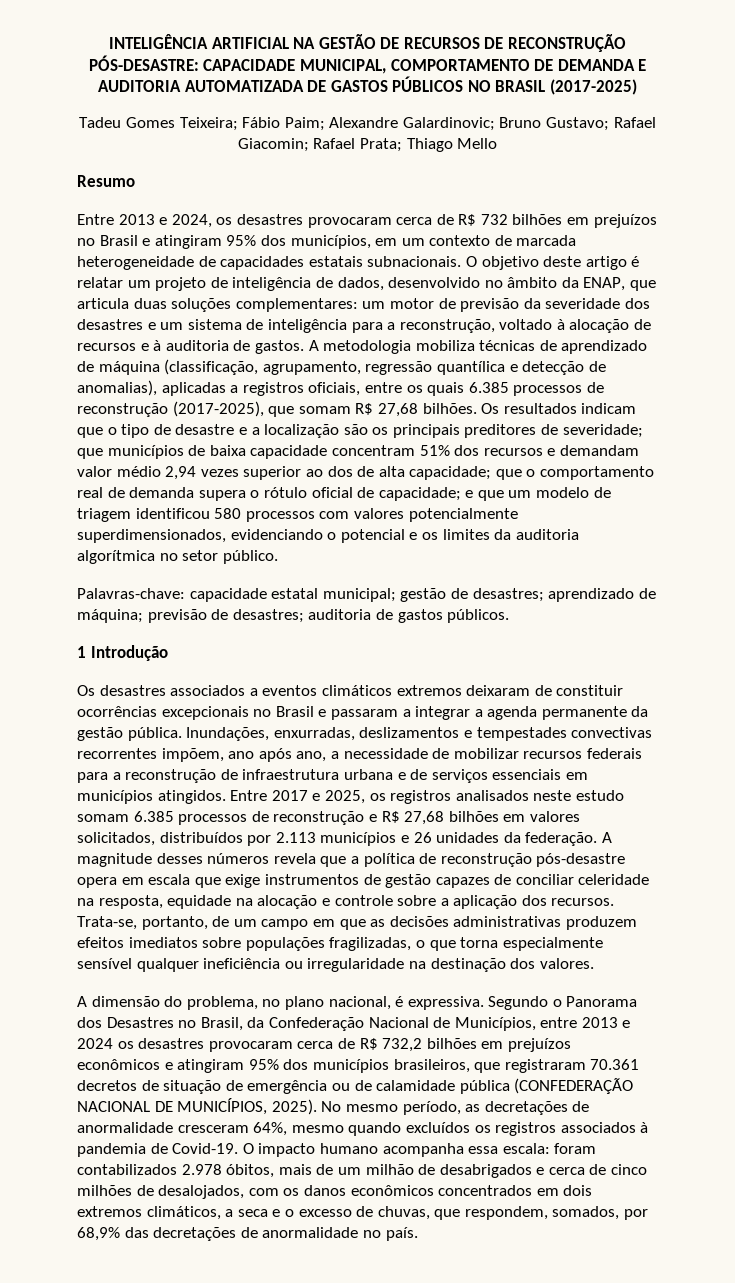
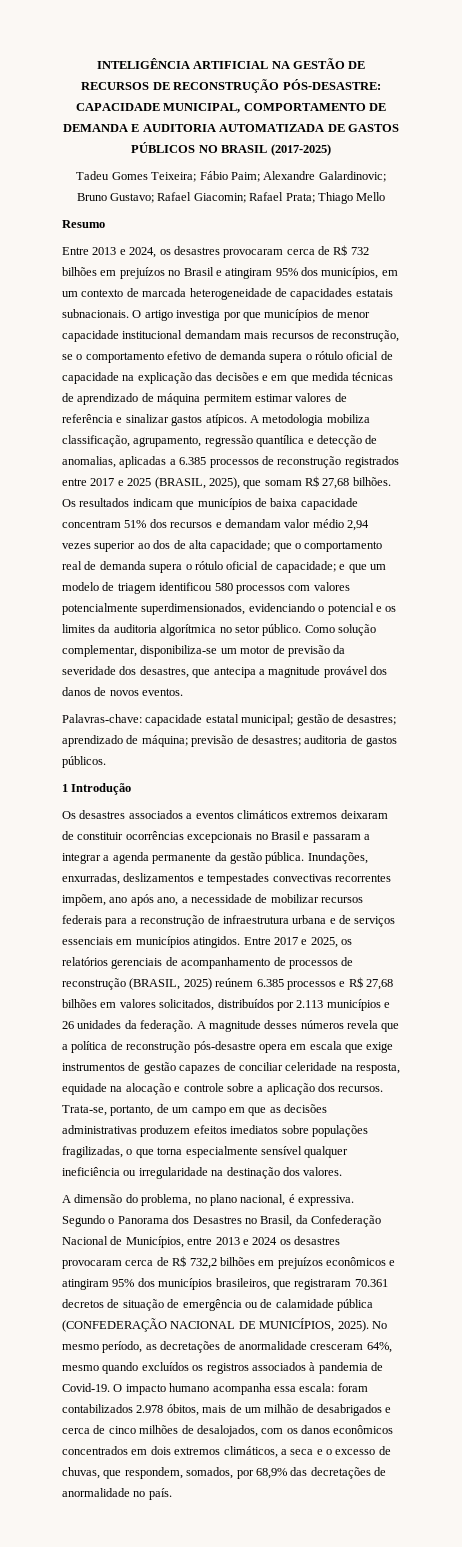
[481,256,640,270] [77,277,657,291] [77,298,650,312] [77,319,652,333] [77,340,475,354] objetivo deste artigo é relatar um projeto de inteligência de dados, desenvolvido no âmbito da ENAP, que articula duas soluções complementares: um motor de previsão da severidade dos desastres e um sistema de inteligência para a reconstrução, voltado à alocação de recursos e à auditoria de gastos. A metodologia mobiliza -> [144,309,370,321] [62,330,400,342] [62,351,393,363] [62,372,349,384] artigo investiga por que municípios de menor capacidade institucional demandam mais recursos de reconstrução, se o comportamento efetivo de demanda supera o rótulo oficial de capacidade na explicação das decisões e em que medida
[164,359,259,375] (classificação, -> [203,393,347,405] [62,414,370,426] [62,435,130,447] permitem estimar valores de referência e sinalizar gastos atípicos. A metodologia mobiliza classificação,
[77,380,157,396] anomalias), -> [62,456,116,468] anomalias,
[242,382,604,396] [77,401,264,417] registros oficiais, entre os quais 6.385 processos de reconstrução (2017-2025), -> [179,456,399,468] [62,477,240,489] 6.385 processos de reconstrução registrados entre 2017 e 2025 (BRASIL, 2025),
[107,424,643,438] [77,448,103,459] o tipo de desastre e a localização são os principais preditores de severidade; que -> (195, 505) none
(278, 557) none -> [304,624,376,636] [62,645,346,657] [62,666,387,678] [62,687,184,696] Como solução complementar, disponibiliza-se um motor de previsão da severidade dos desastres, que antecipa a magnitude provável dos danos de novos eventos.
[390,790,624,804] [77,811,365,825] registros analisados neste estudo somam 6.385 processos de reconstrução -> [62,957,354,969] [62,978,336,990] relatórios gerenciais de acompanhamento de processos de reconstrução (BRASIL, 2025) reúnem 6.385 processos

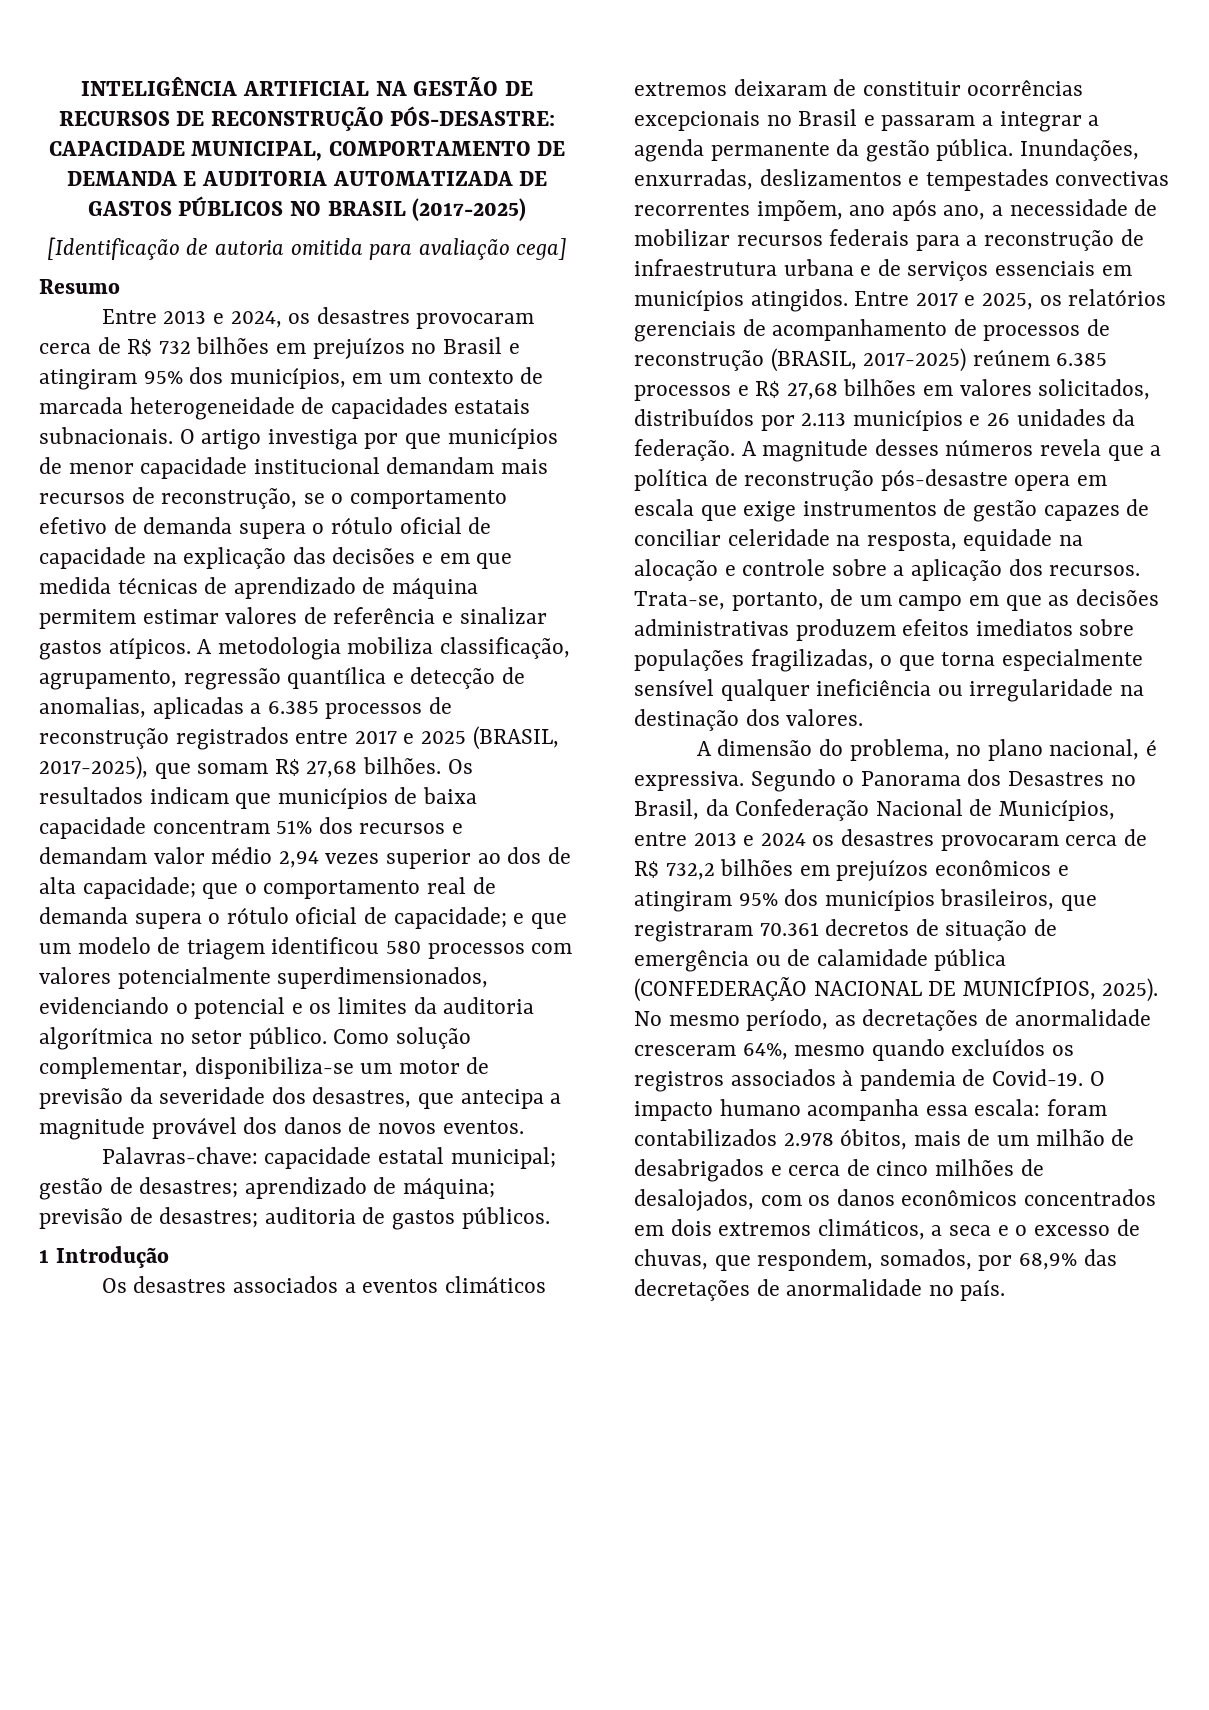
[76,171,386,182] [76,192,386,204] Tadeu Gomes Teixeira; Fábio Paim; Alexandre Galardinovic; Bruno Gustavo; Rafael Giacomin; Rafael Prata; Thiago Mello -> [46,237,568,260] [Identificação de autoria omitida para avaliação cega]
[208,477,240,489] 2025), -> [39,756,148,780] 2017-2025),
[183,978,212,990] 2025) -> [863,348,967,372] 2017-2025)

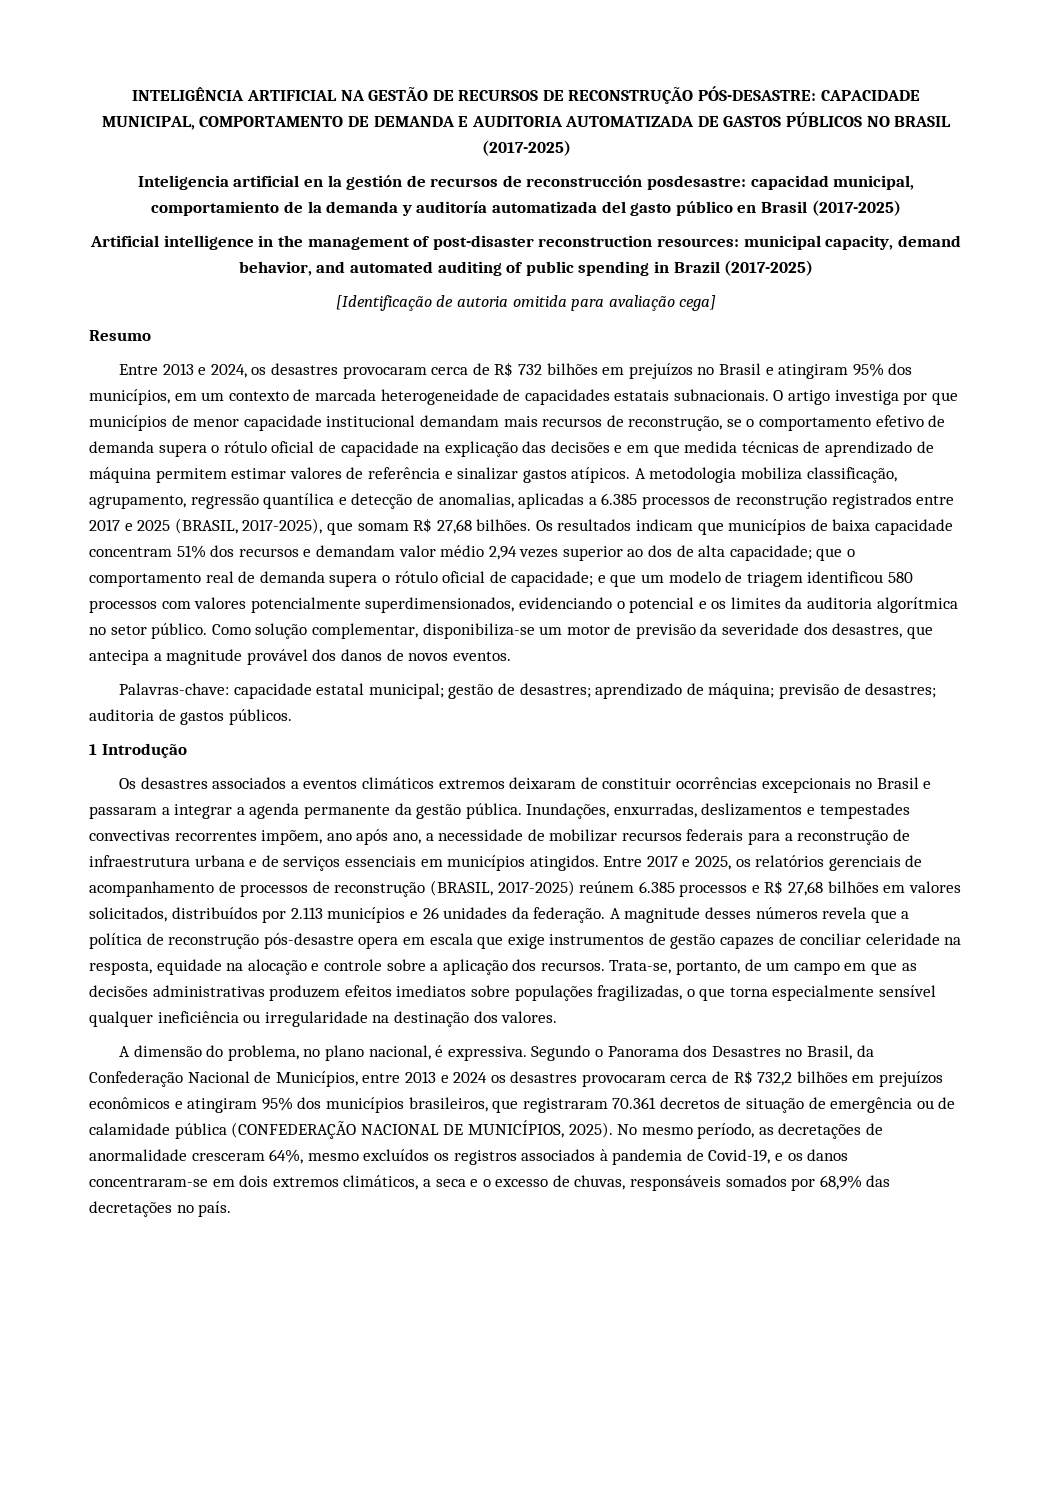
(527, 209) none -> [137,175,915,190] [151,200,901,216] [90,235,961,250] [238,260,814,276] // Inteligencia artificial en la gestión de recursos de reconstrucción posdesastre: capacidad municipal, comportamiento de la demanda y auditoría automatizada del gasto público en Brasil (2017-2025) // Artificial intelligence in the management of post-disaster reconstruction resources: municipal capacity, demand behavior, and automated auditing of public spending in Brazil (2017-2025)
[871,1039,945,1061] quando -> (359, 1157) none
[992,1069,1105,1086] [634,1099,1108,1121] [634,1129,1135,1150] [634,1159,1044,1182] [634,1189,1157,1211] Covid-19. O impacto humano acompanha essa escala: foram contabilizados 2.978 óbitos, mais de um milhão de desabrigados e cerca de cinco milhões de desalojados, com os danos econômicos concentrados -> [708,1149,849,1164] [89,1177,208,1187] Covid-19, e os danos concentraram-se
[714,1249,972,1271] que respondem, somados, -> [630,1175,787,1191] responsáveis somados
[756,1279,923,1296] de anormalidade -> (172, 1209) none

